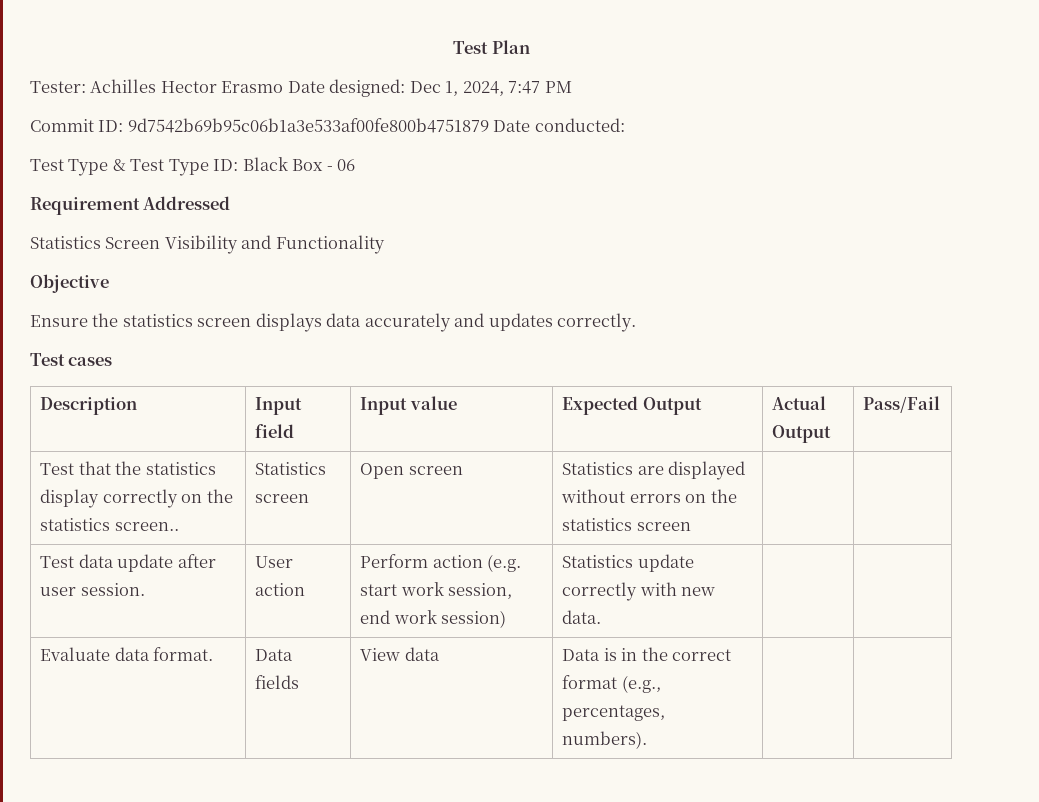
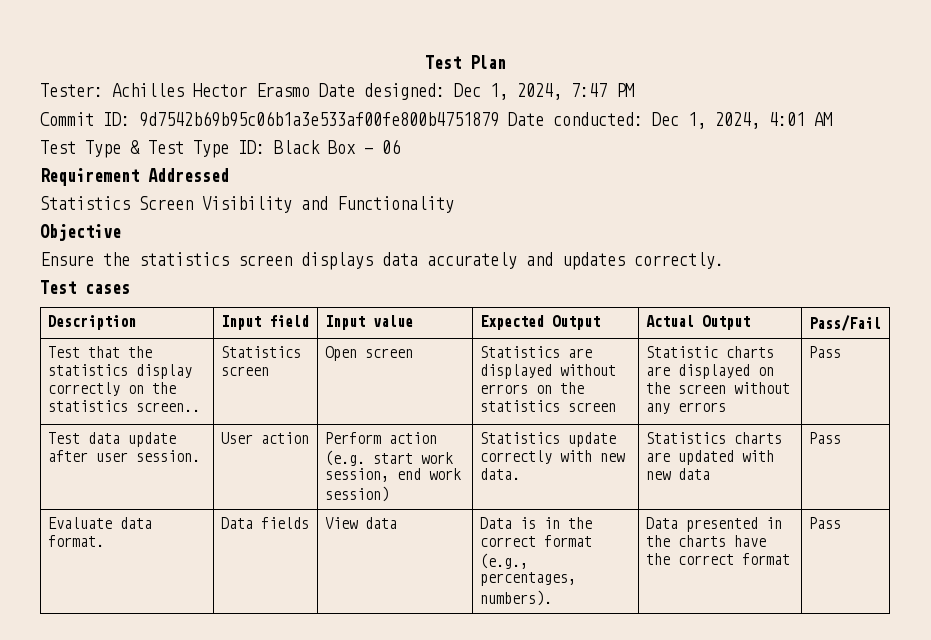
(625, 125) none -> [652,112,832,129] Dec 1, 2024, 4:01 AM
(691, 526) | -> [645,346,774,358] [645,364,774,379] [645,382,790,394] [645,402,726,414] [808,346,841,358] Statistic charts are displayed on the screen without any errors | Pass
(602, 617) | -> [645,432,782,444] [645,450,774,465] [645,468,710,480] [808,432,841,444] Statistics charts are updated with new data | Pass
(648, 740) | -> [645,517,782,532] [645,535,766,547] [645,553,790,565] [808,517,841,529] Data presented in the charts have the correct format | Pass

